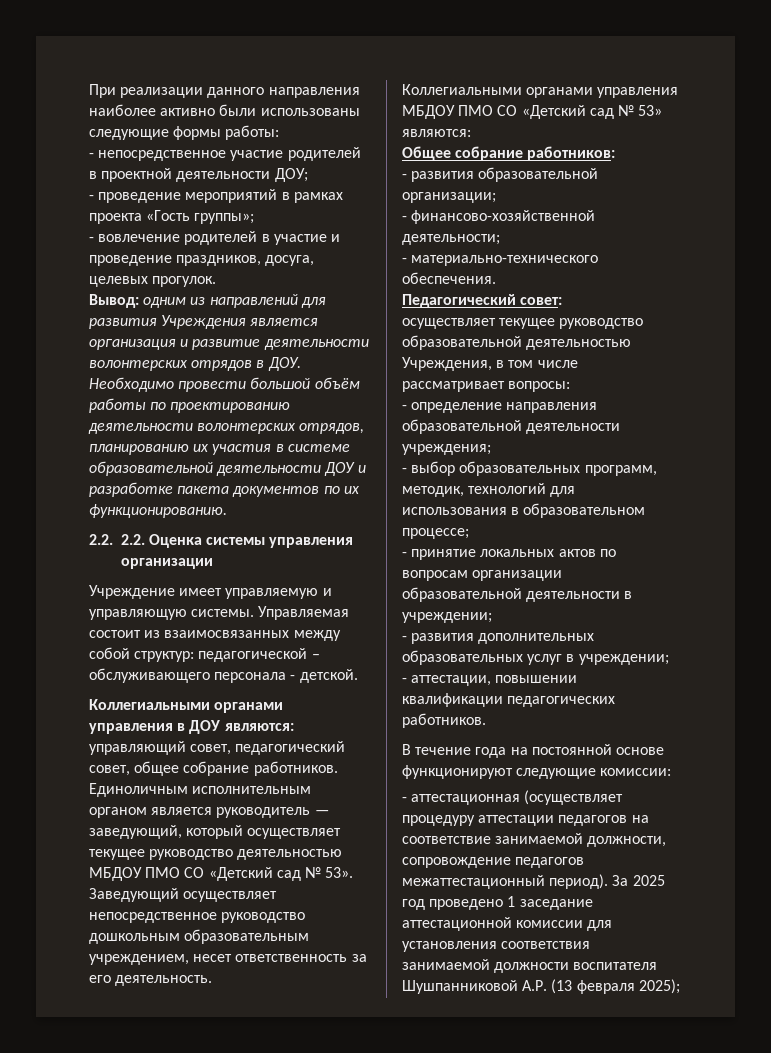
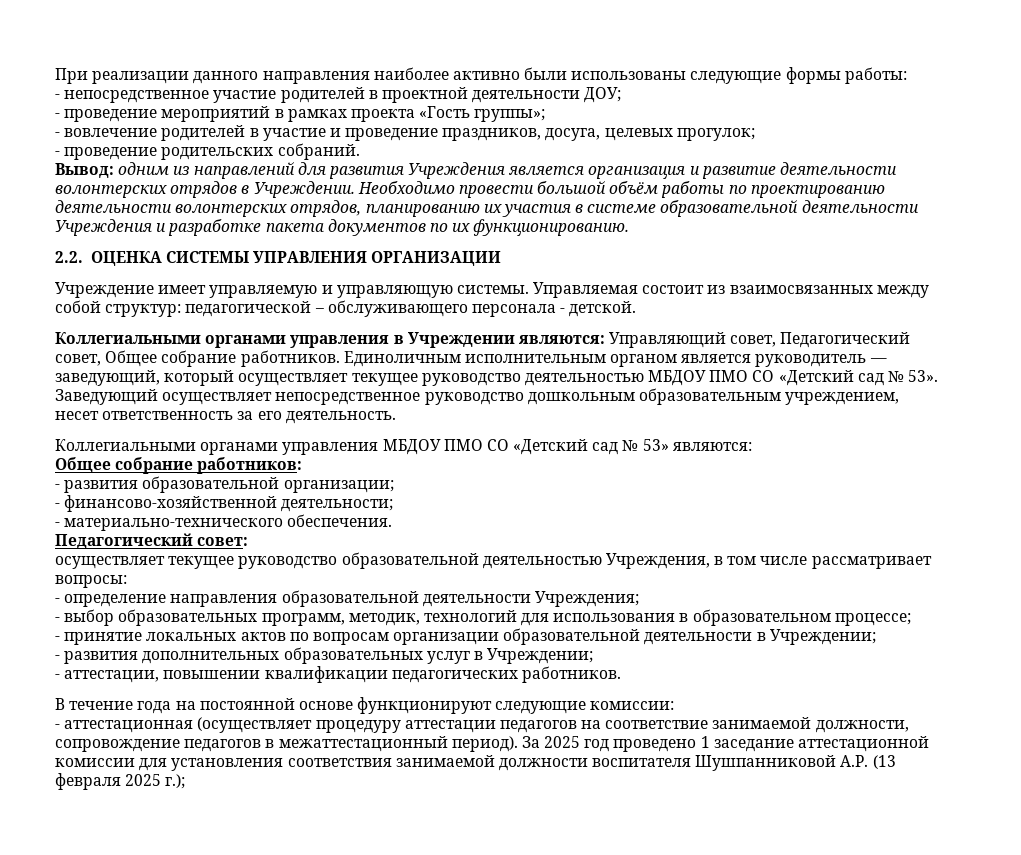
[152,276,217,287] прогулок. -> [676,128,755,141] [55,143,360,160] прогулок; // - проведение родительских собраний.
[267,357,301,371] ДОУ. -> [253,181,355,198] Учреждении.
[324,462,356,476] ДОУ -> [55,219,152,236] Учреждения
[120,534,354,548] [120,558,213,569] 2.2. Оценка системы управления организации -> [90,251,502,266] ОЦЕНКА СИСТЕМЫ УПРАВЛЕНИЯ ОРГАНИЗАЦИИ
[189,720,294,734] [89,741,346,755] [89,761,180,776] ДОУ являются: управляющий совет, педагогический совет, общее -> [407,332,911,348] [55,350,158,367] Учреждении являются: Управляющий совет, Педагогический совет, Общее
[402,444,491,455] учреждения; -> [534,591,639,607] Учреждения;
[402,612,492,623] учреждении; -> [769,629,876,645] Учреждении;
[578,654,669,665] учреждении; -> [487,648,594,664] Учреждении;
(585, 862) none -> [265,739,275,748] в
[638,979,680,994] 2025); -> [125,774,186,789] 2025 г.);

